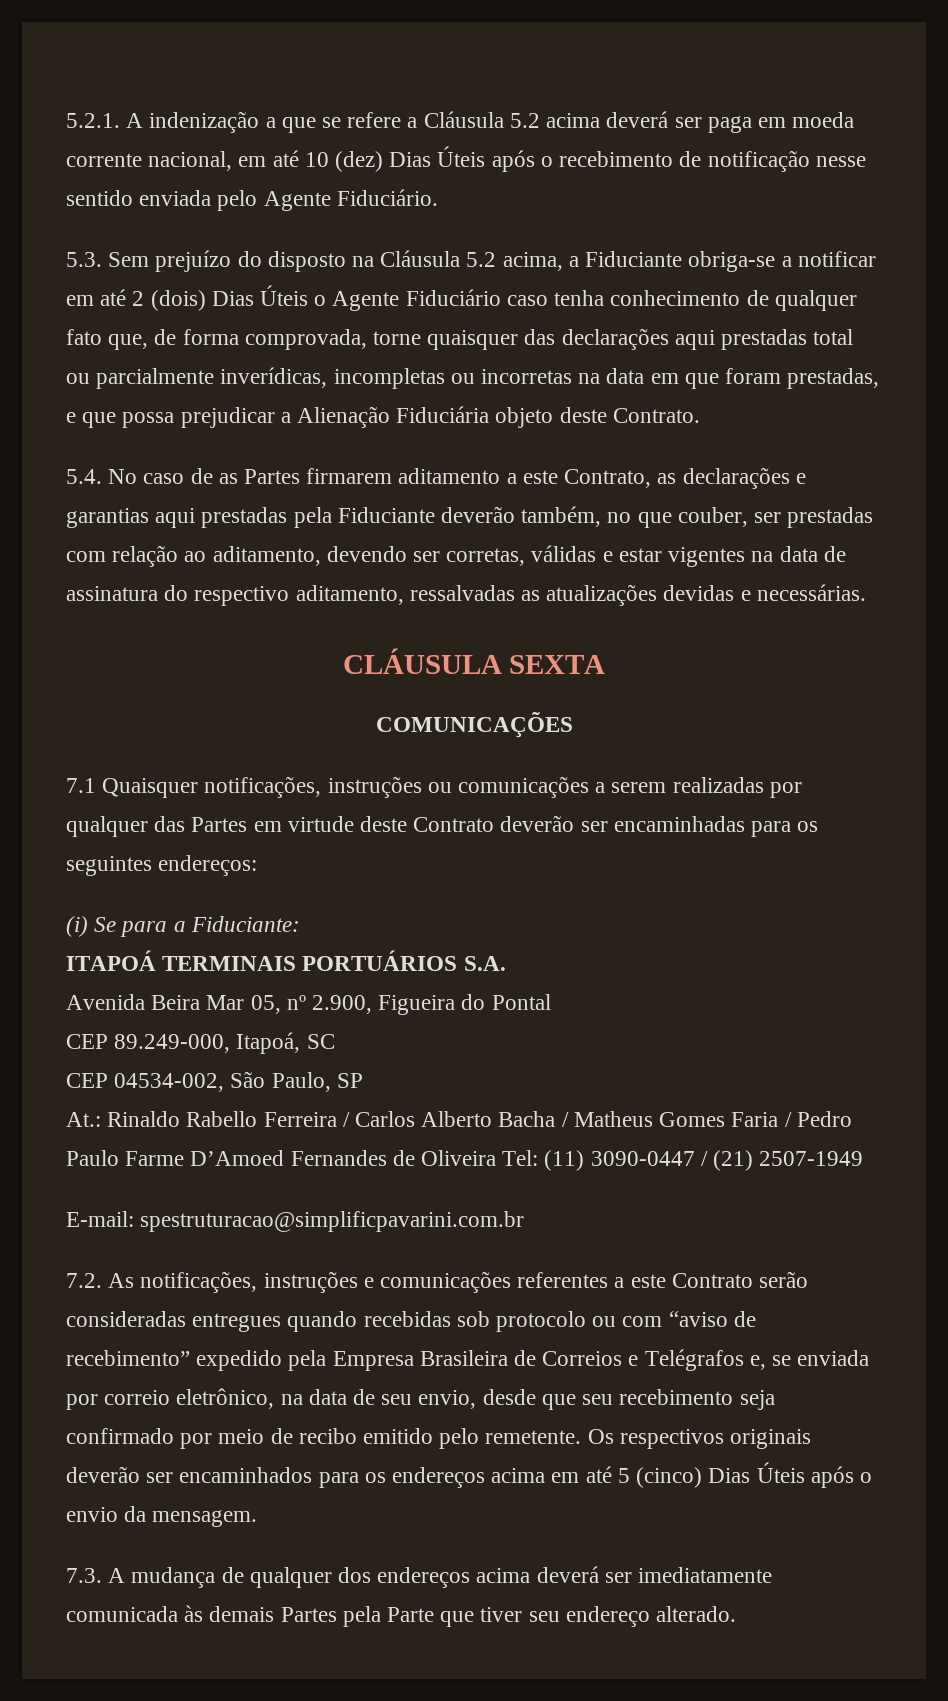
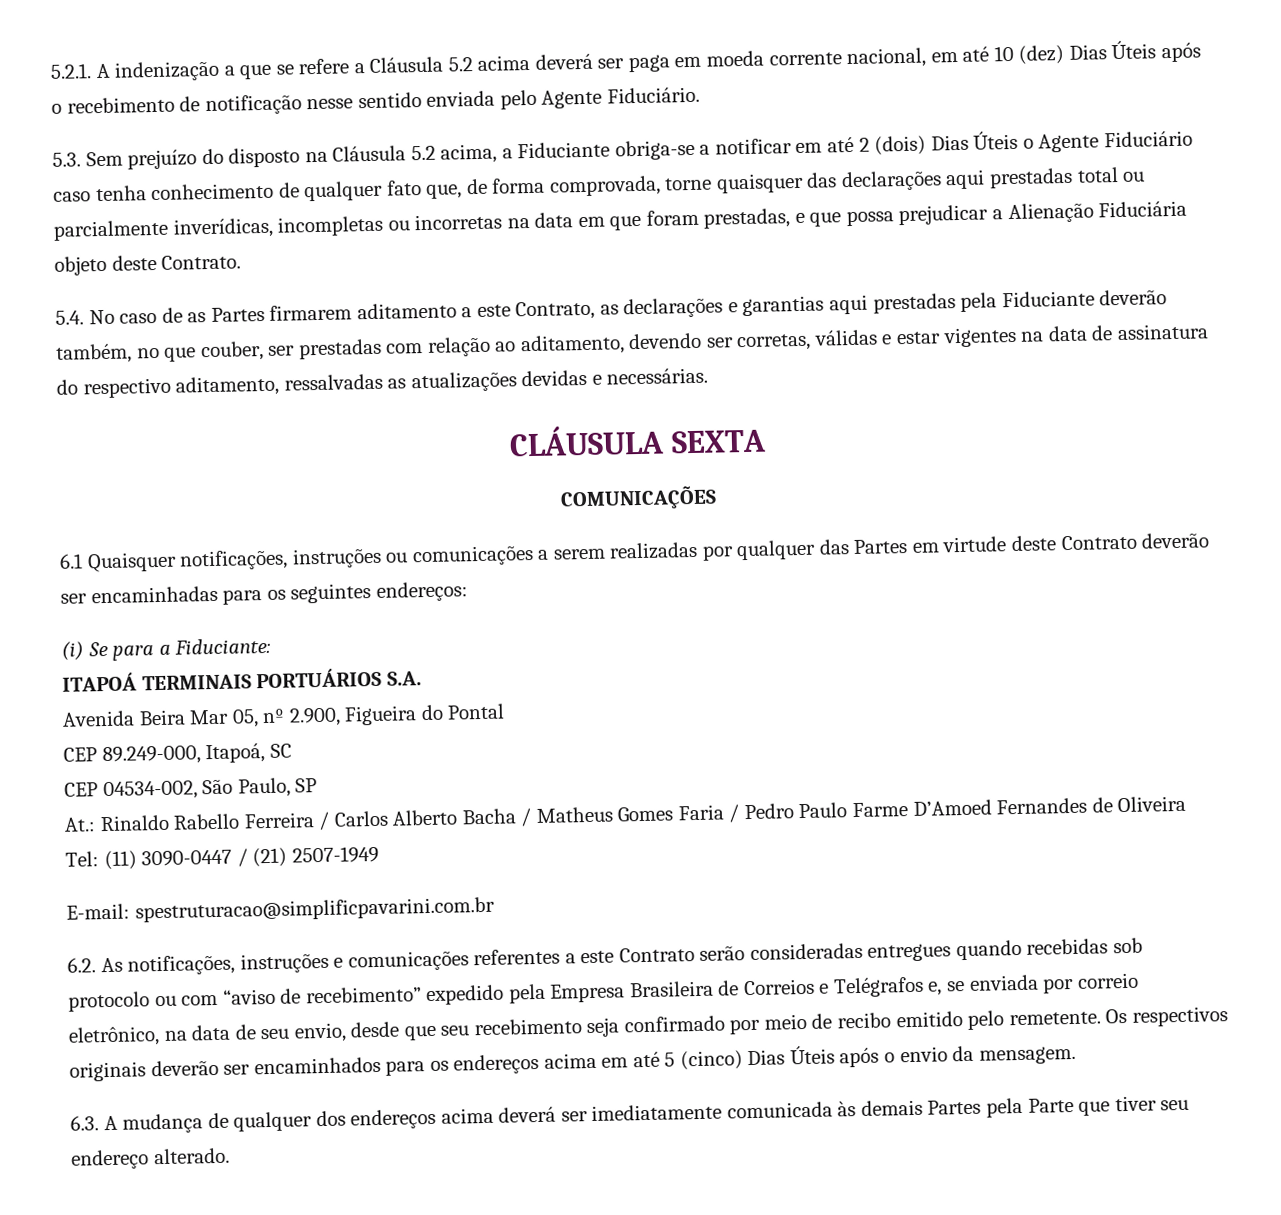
[66,778,96,793] 7.1 -> [59,553,83,569] 6.1
[66,1273,102,1288] 7.2. -> [67,957,96,973] 6.2.
[66,1568,102,1583] 7.3. -> [70,1115,99,1131] 6.3.

